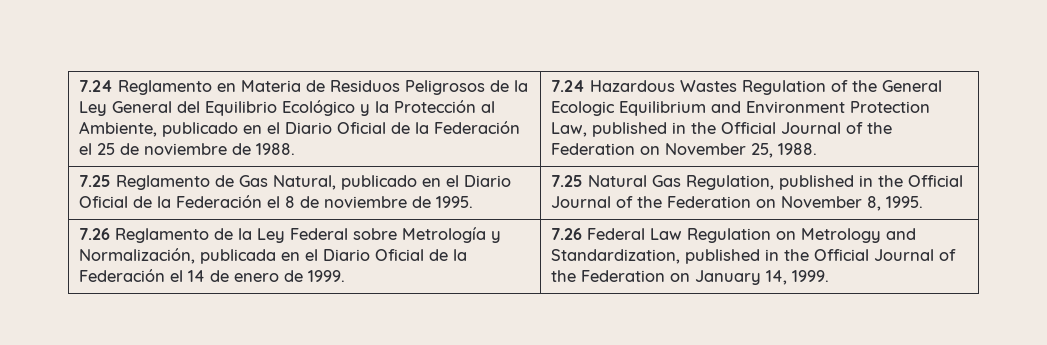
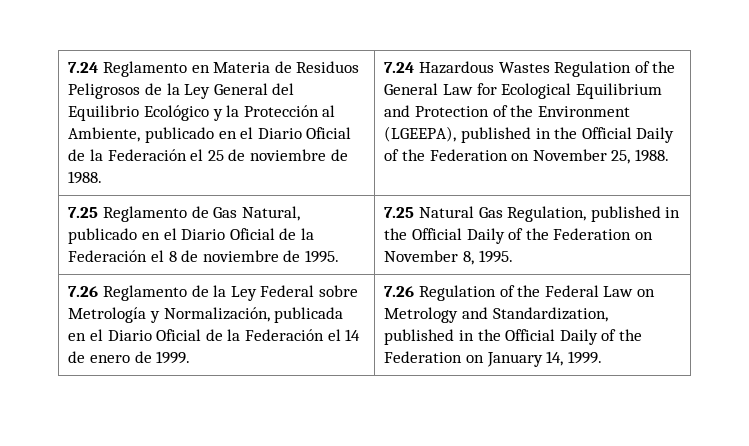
[551,101,931,116] [551,122,842,137] Ecologic Equilibrium and Environment Protection Law, published in the Official Journal -> [442,83,662,99] [384,105,630,117] [384,126,675,143] Law for Ecological Equilibrium and Protection of the Environment (LGEEPA), published in the Official Daily
[551,196,612,208] Journal -> [466,228,505,244] Daily
(583, 234) none -> [418,285,541,301] Regulation of the
[687,228,772,243] Regulation -> (634, 291) none
[874,249,935,261] Journal -> [559,329,598,345] Daily

